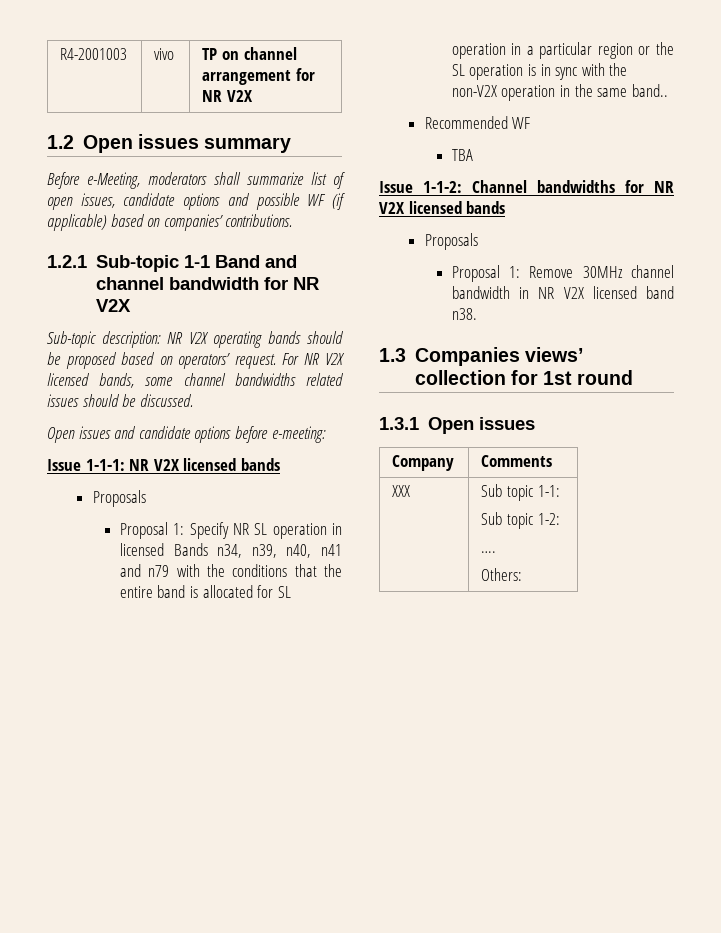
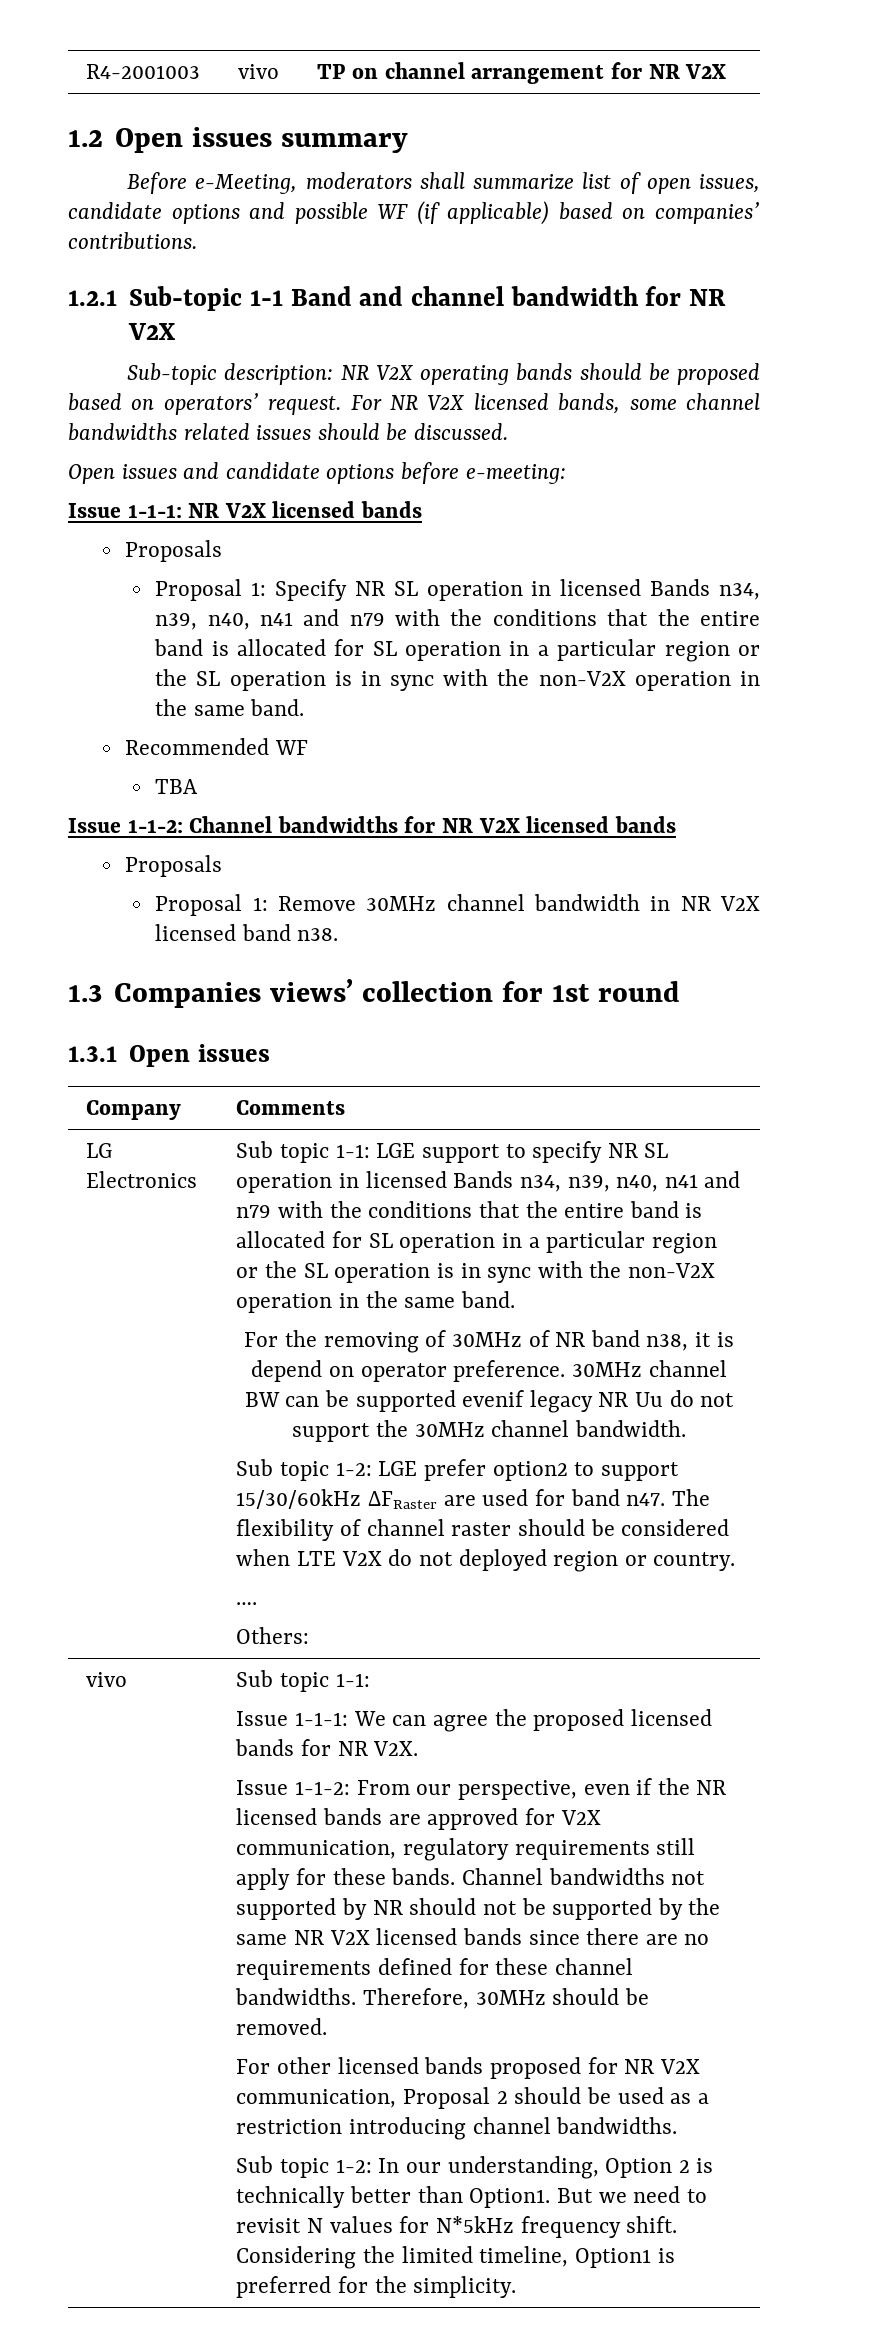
[631,84,668,97] band.. -> [250,699,305,716] band.
[392,485,411,497] [481,484,560,501] [481,512,560,529] [481,551,497,553] [481,568,523,581] XXX | Sub topic 1-1: // Sub topic 1-2: // …. // Others: -> [86,1143,113,1158] [86,1171,198,1188] [236,1141,669,1163] [236,1171,741,1193] [236,1201,703,1218] [236,1231,717,1254] [236,1261,715,1283] [236,1291,515,1313] [244,1330,734,1353] [251,1360,727,1382] [244,1390,735,1413] [292,1420,686,1442] [236,1459,679,1481] [236,1489,710,1509] [236,1519,730,1541] [236,1549,736,1572] [236,1602,258,1605] [236,1627,310,1644] [86,1672,128,1687] [236,1670,370,1692] [236,1709,712,1732] [235,1739,419,1756] [236,1778,727,1800] [236,1808,601,1830] [236,1838,696,1861] [236,1868,706,1890] [236,1898,721,1920] [236,1928,710,1945] [236,1958,633,1980] [235,1988,649,2009] [236,2018,328,2035] [236,2057,700,2079] [236,2087,709,2109] [236,2117,678,2140] [236,2156,714,2179] [236,2186,707,2208] [236,2216,678,2238] [236,2246,675,2269] [236,2276,517,2298] LG Electronics | Sub topic 1-1: LGE support to specify NR SL operation in licensed Bands n34, n39, n40, n41 and n79 with the conditions that the entire band is allocated for SL operation in a particular region or the SL operation is in sync with the non-V2X operation in the same band. // For the removing of 30MHz of NR band n38, it is depend on operator preference. 30MHz channel BW can be supported evenif legacy NR Uu do not support the 30MHz channel bandwidth. // Sub topic 1-2: LGE prefer option2 to support 15/30/60kHz ΔFRaster are used for band n47. The flexibility of channel raster should be considered when LTE V2X do not deployed region or country. // …. // Others: // vivo | Sub topic 1-1: // Issue 1-1-1: We can agree the proposed licensed bands for NR V2X. // Issue 1-1-2: From our perspective, even if the NR licensed bands are approved for V2X communication, regulatory requirements still apply for these bands. Channel bandwidths not supported by NR should not be supported by the same NR V2X licensed bands since there are no requirements defined for these channel bandwidths. Therefore, 30MHz should be removed. // For other licensed bands proposed for NR V2X communication, Proposal 2 should be used as a restriction introducing channel bandwidths. // Sub topic 1-2: In our understanding, Option 2 is technically better than Option1. But we need to revisit N values for N*5kHz frequency shift. Considering the limited timeline, Option1 is preferred for the simplicity.

